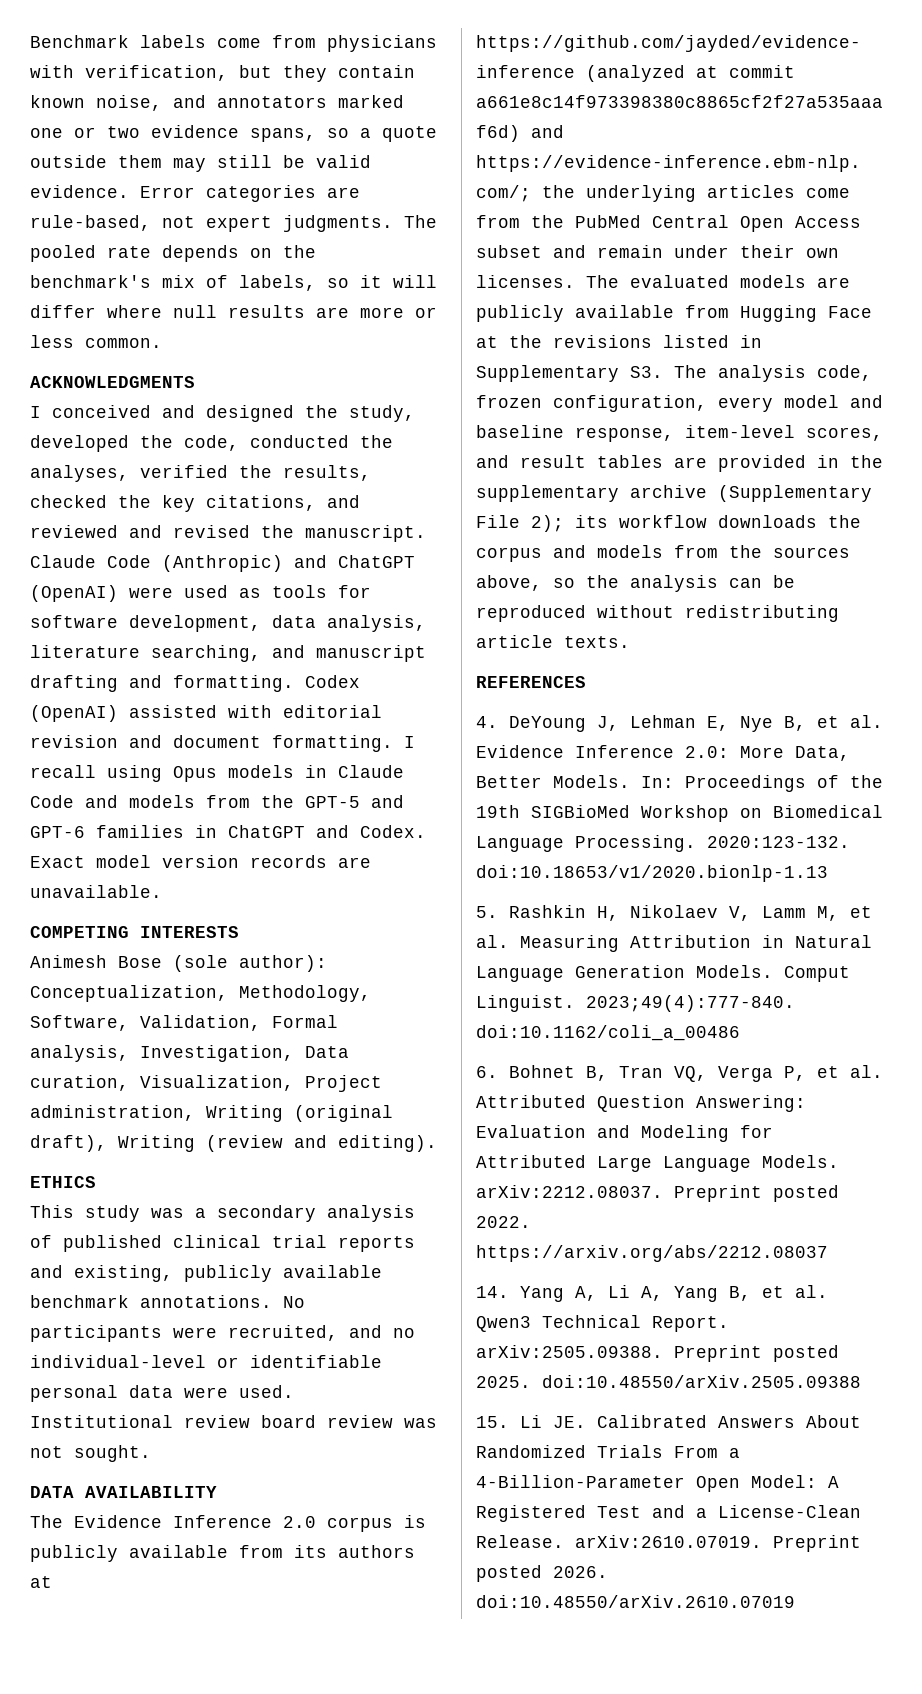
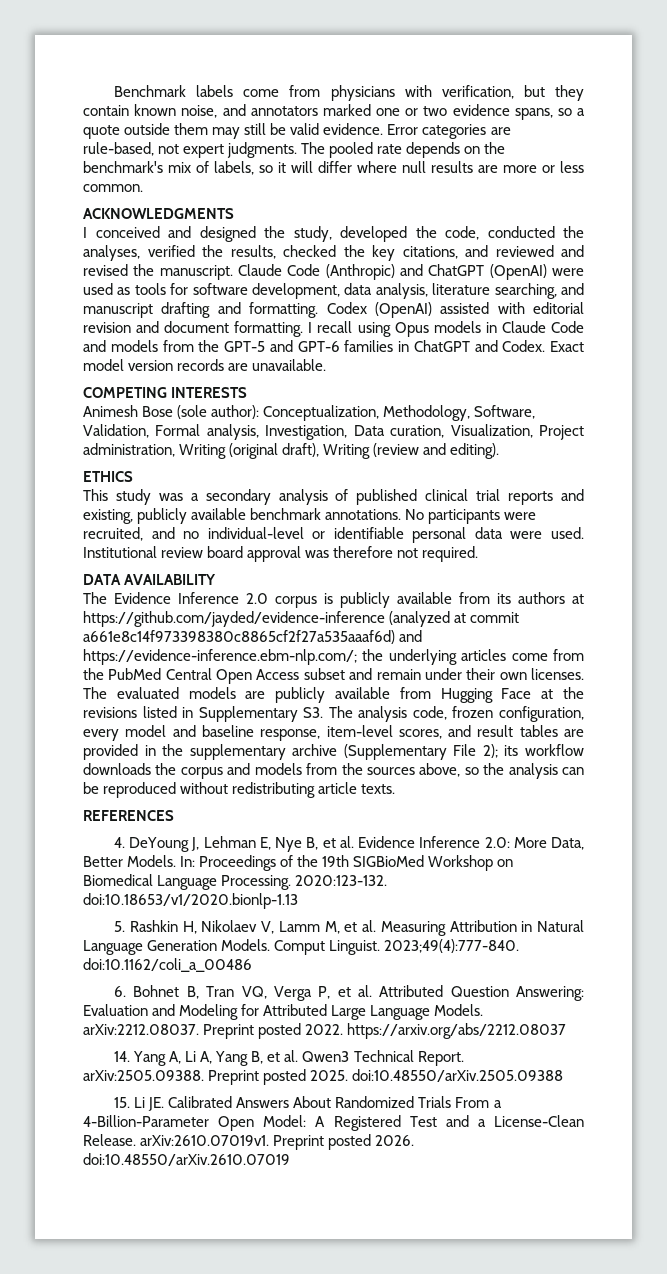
[327,1415,437,1428] [30,1445,151,1462] review was not sought. -> [247,546,479,562] approval was therefore not required.
[575,1535,762,1548] arXiv:2610.07019. -> [140,1135,270,1146] arXiv:2610.07019v1.

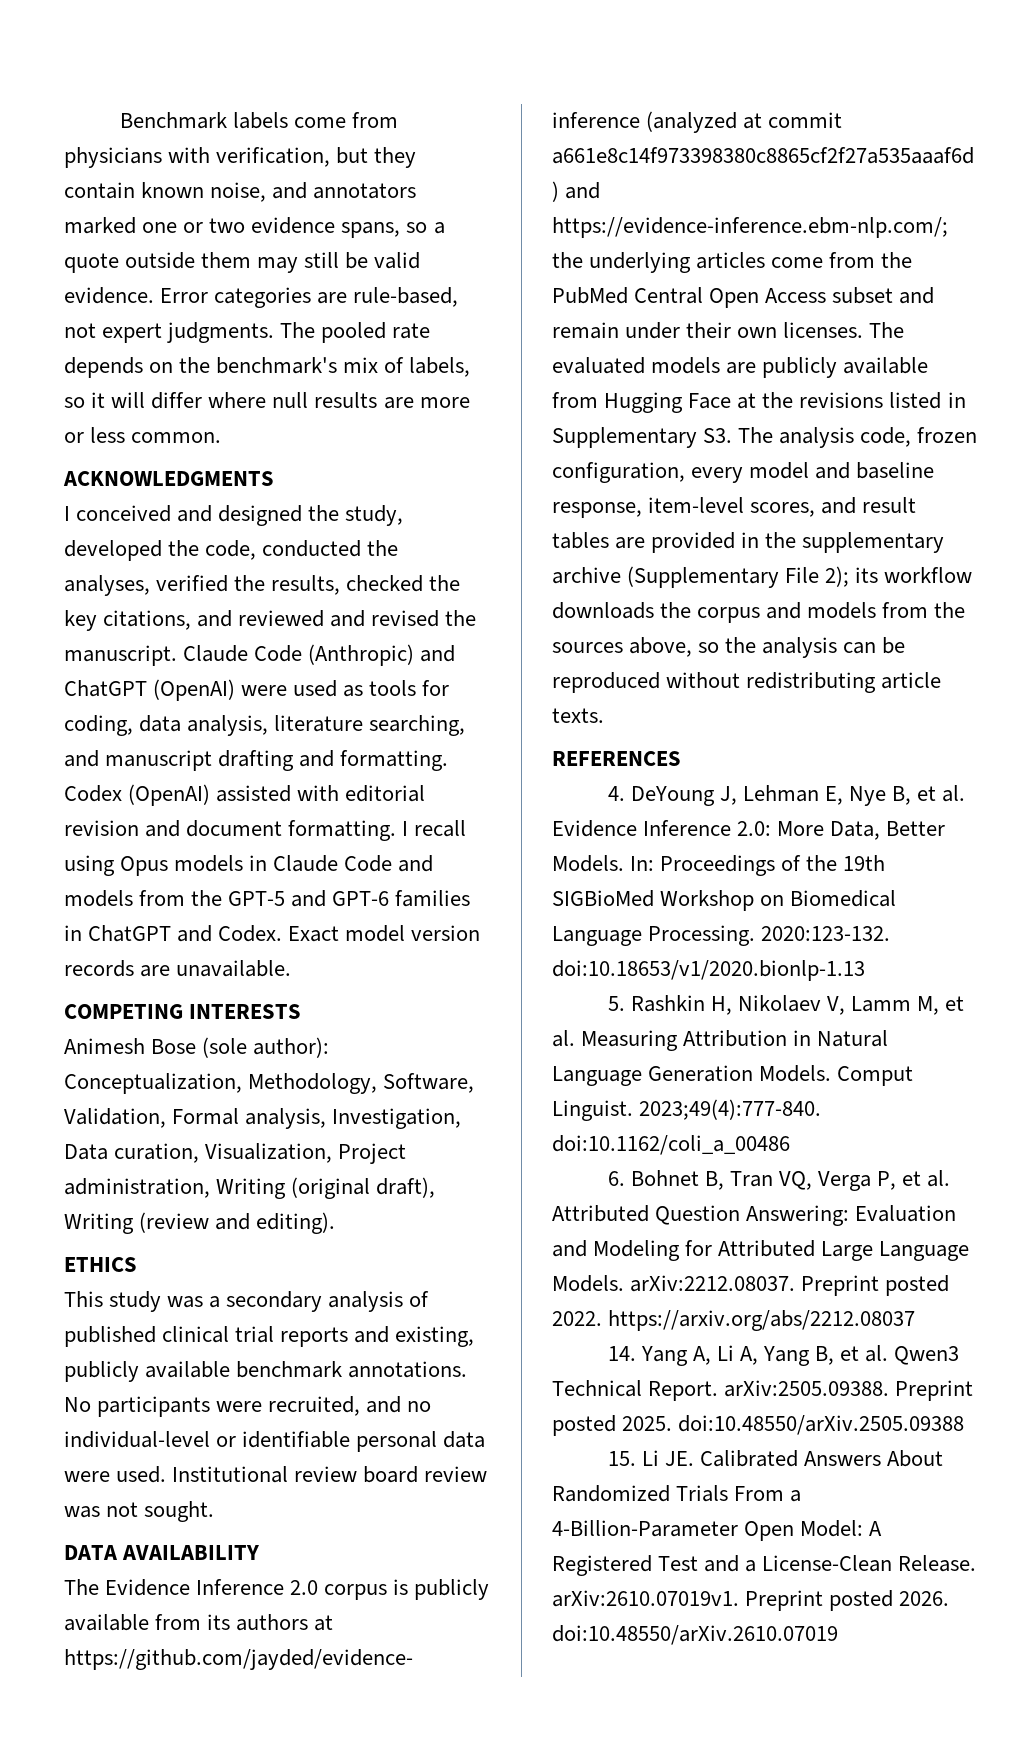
[192,283,340,299] software development, -> [64,715,133,736] coding,
[247,546,479,562] approval was therefore not required. -> [424,1466,488,1482] [64,1501,215,1522] review was not sought.

